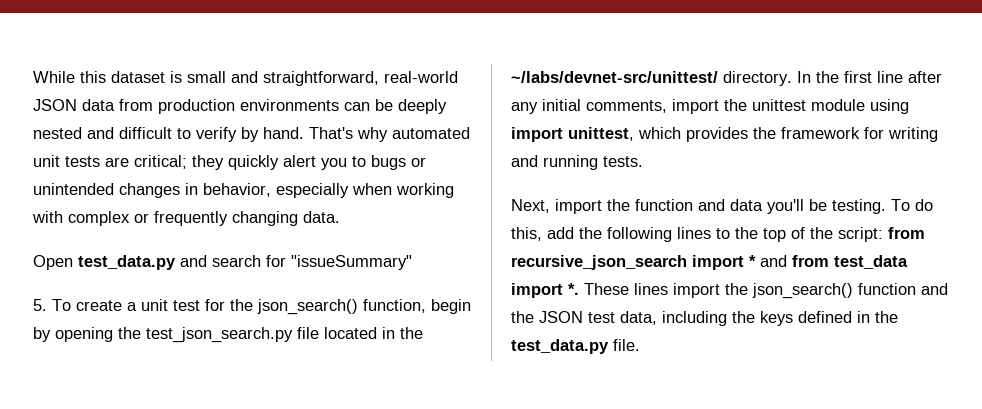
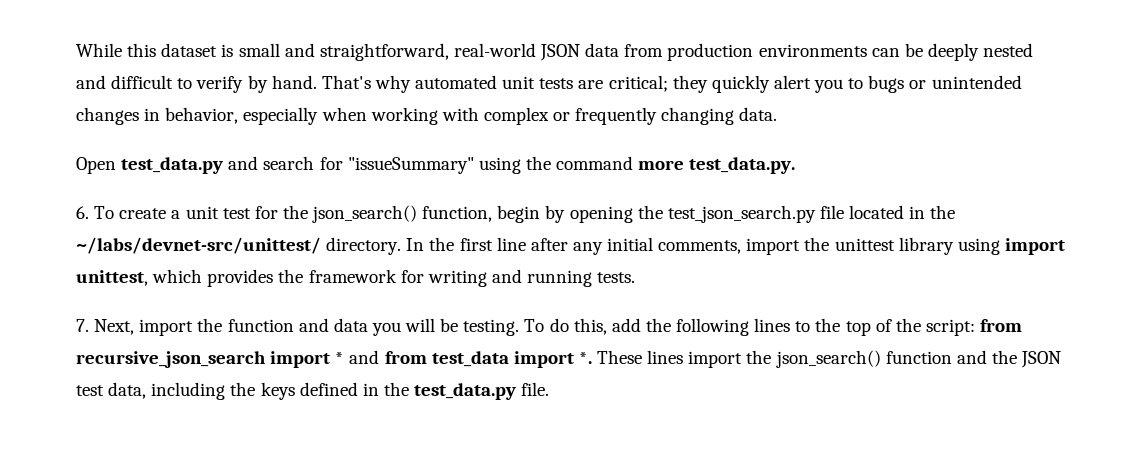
[33,299,47,311] // 5. -> [478,156,796,174] [76,206,89,219] using the command more test_data.py. // 6.
[811,99,865,111] module -> [898,237,954,255] library
(643, 161) none -> [76,319,89,332] 7.
[767,199,804,214] you'll -> [371,318,436,336] you will

